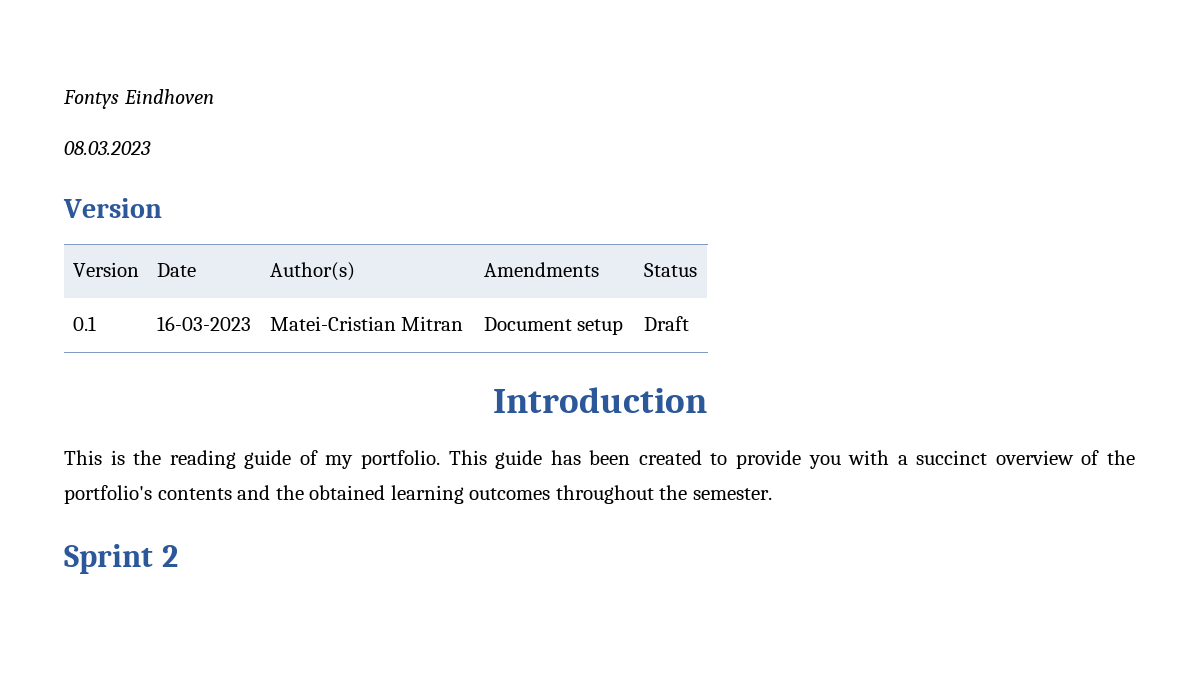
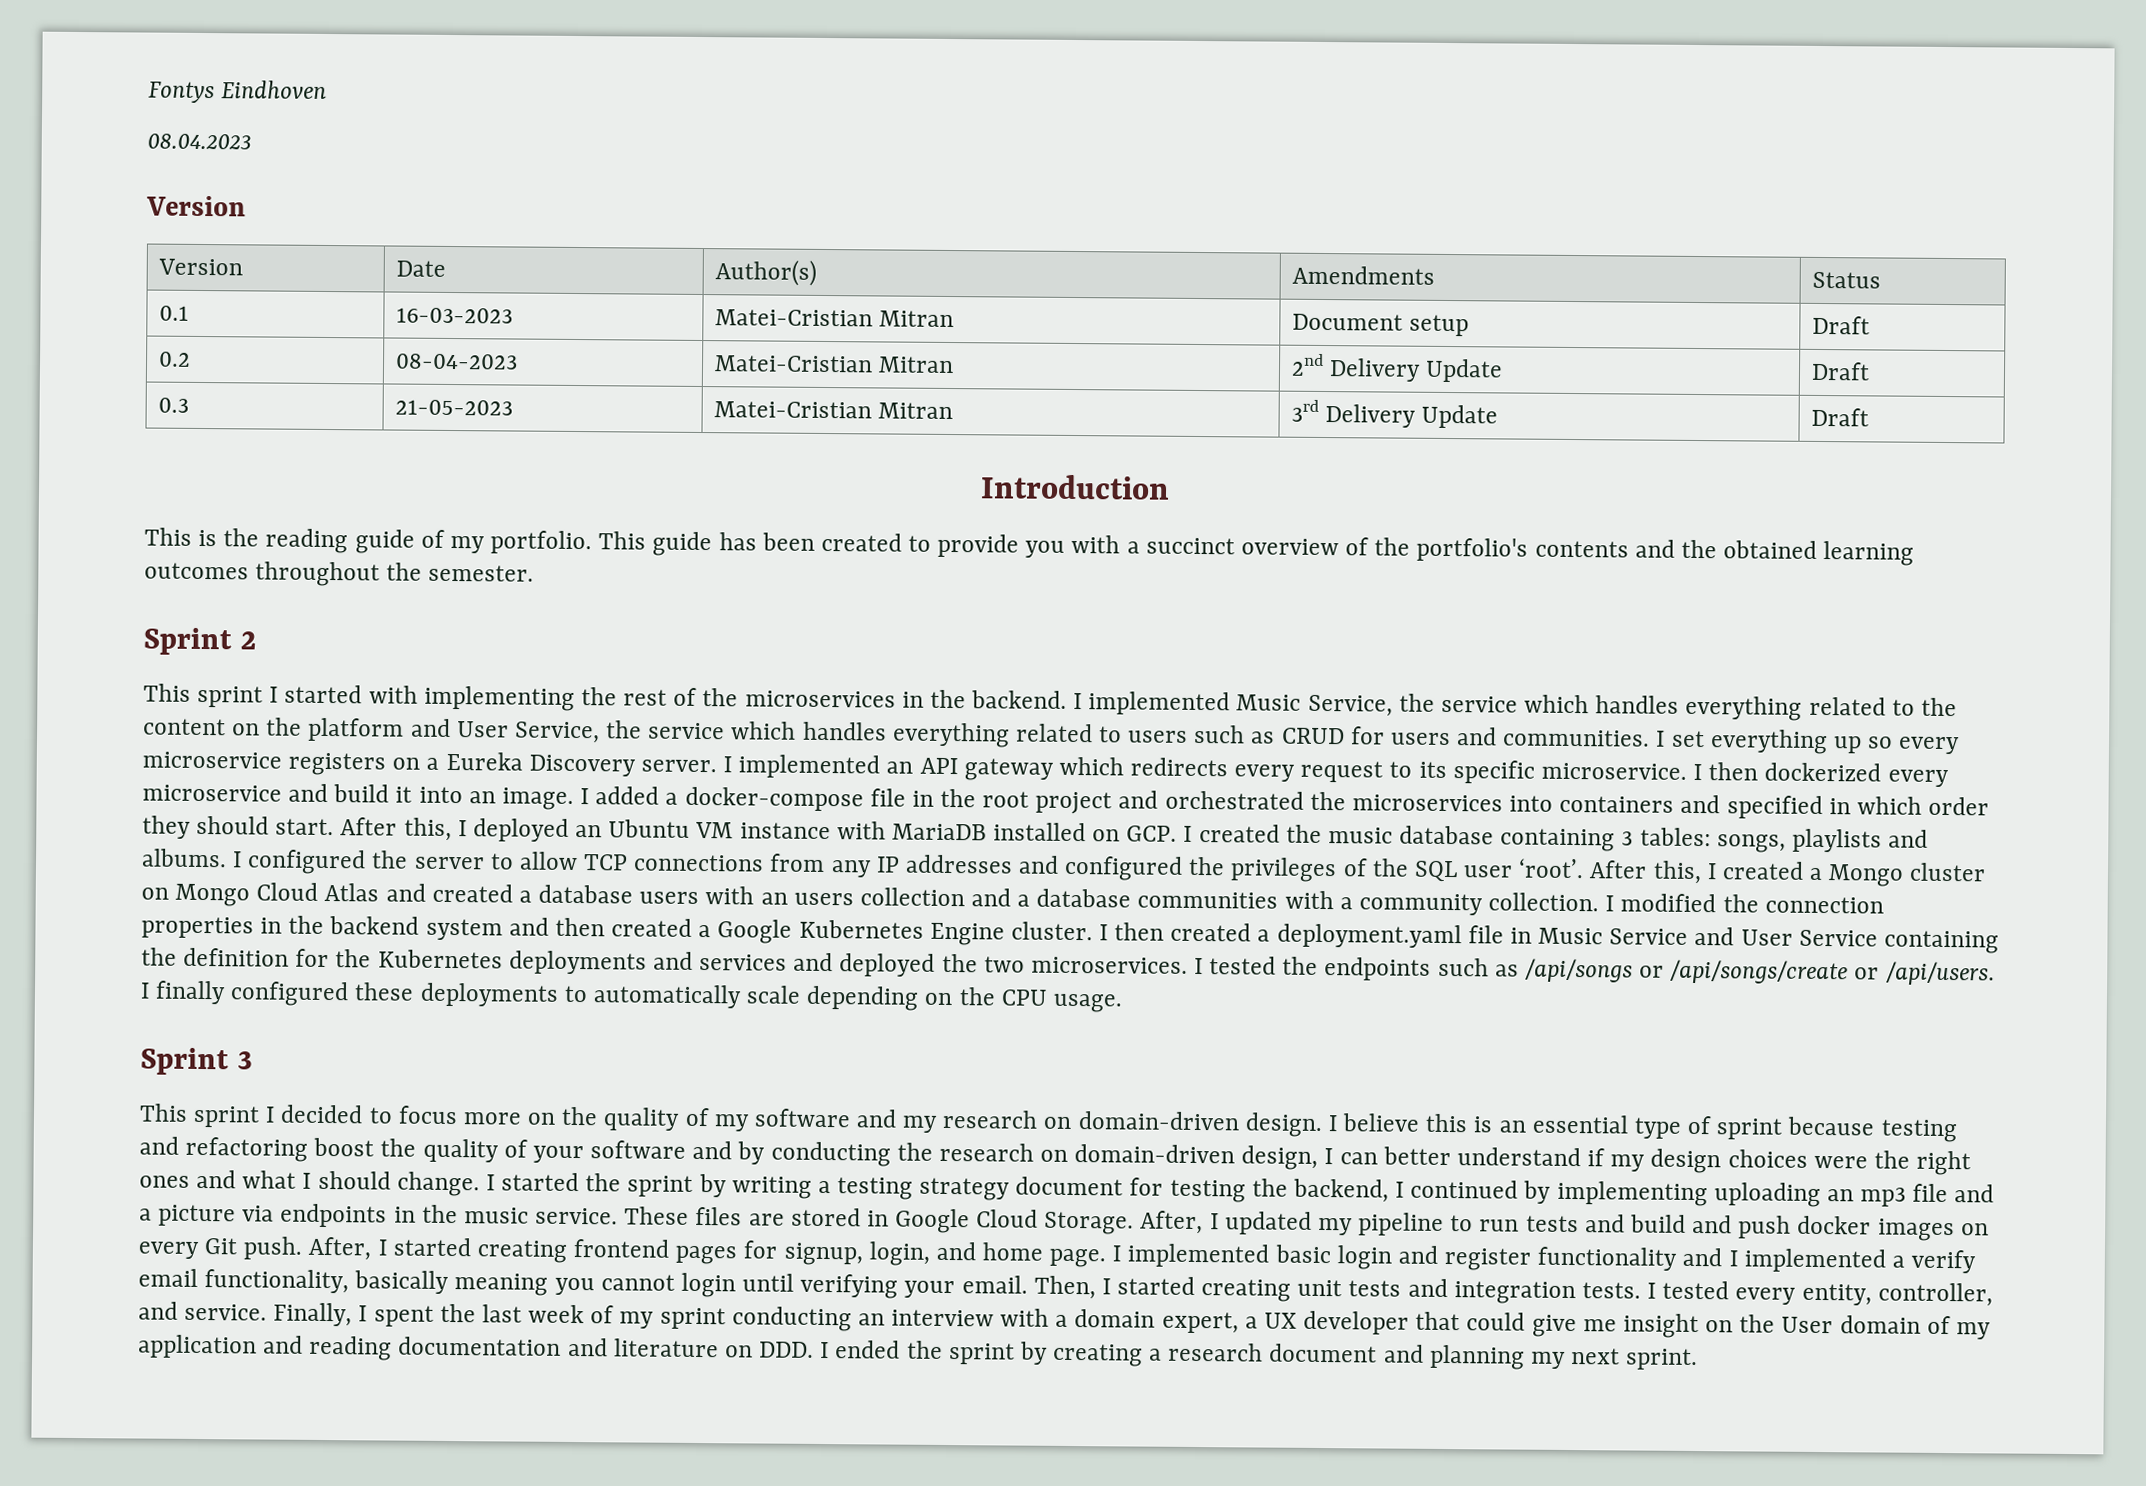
[64,141,151,155] 08.03.2023 -> [147,133,252,150] 08.04.2023
(689, 323) none -> [158,351,192,367] [395,353,519,370] [714,355,955,374] [1291,353,1504,383] [1811,361,1871,381] [158,397,190,413] [395,399,514,416] [714,401,954,420] [1291,399,1499,429] [1811,407,1870,427] // 0.2 | 08-04-2023 | Matei-Cristian Mitran | 2nd Delivery Update | Draft // 0.3 | 21-05-2023 | Matei-Cristian Mitran | 3rd Delivery Update | Draft
(178, 556) none -> [143,683,1957,721] [143,717,1961,755] [142,751,1949,788] [142,783,1990,820] [142,815,1929,853] [141,848,1987,887] [141,882,1884,916] [141,915,1999,954] [141,947,1995,986] [140,980,1122,1013] [140,1047,254,1076] [139,1103,1958,1143] [139,1136,1972,1176] [139,1169,1995,1208] [139,1203,1989,1242] [138,1236,1977,1274] [138,1268,1993,1307] [138,1301,1991,1340] [138,1334,1699,1371] // This sprint I started with implementing the rest of the microservices in the backend. I implemented Music Service, the service which handles everything related to the content on the platform and User Service, the service which handles everything related to users such as CRUD for users and communities. I set everything up so every microservice registers on a Eureka Discovery server. I implemented an API gateway which redirects every request to its specific microservice. I then dockerized every microservice and build it into an image. I added a docker-compose file in the root project and orchestrated the microservices into containers and specified in which order they should start. After this, I deployed an Ubuntu VM instance with MariaDB installed on GCP. I created the music database containing 3 tables: songs, playlists and albums. I configured the server to allow TCP connections from any IP addresses and configured the privileges of the SQL user ‘root’. After this, I created a Mongo cluster on Mongo Cloud Atlas and created a database users with an users collection and a database communities with a community collection. I modified the connection properties in the backend system and then created a Google Kubernetes Engine cluster. I then created a deployment.yaml file in Music Service and User Service containing the definition for the Kubernetes deployments and services and deployed the two microservices. I tested the endpoints such as /api/songs or /api/songs/create or /api/users. I finally configured these deployments to automatically scale depending on the CPU usage. // Sprint 3 // This sprint I decided to focus more on the quality of my software and my research on domain-driven design. I believe this is an essential type of sprint because testing and refactoring boost the quality of your software and by conducting the research on domain-driven design, I can better understand if my design choices were the right ones and what I should change. I started the sprint by writing a testing strategy document for testing the backend, I continued by implementing uploading an mp3 file and a picture via endpoints in the music service. These files are stored in Google Cloud Storage. After, I updated my pipeline to run tests and build and push docker images on every Git push. After, I started creating frontend pages for signup, login, and home page. I implemented basic login and register functionality and I implemented a verify email functionality, basically meaning you cannot login until verifying your email. Then, I started creating unit tests and integration tests. I tested every entity, controller, and service. Finally, I spent the last week of my sprint conducting an interview with a domain expert, a UX developer that could give me insight on the User domain of my application and reading documentation and literature on DDD. I ended the sprint by creating a research document and planning my next sprint.

